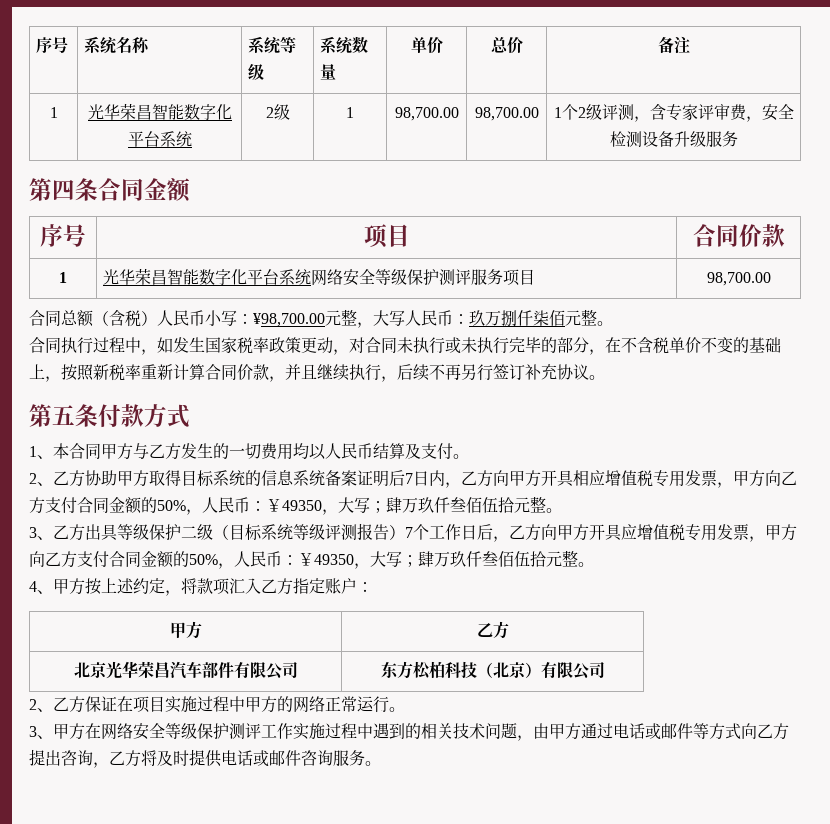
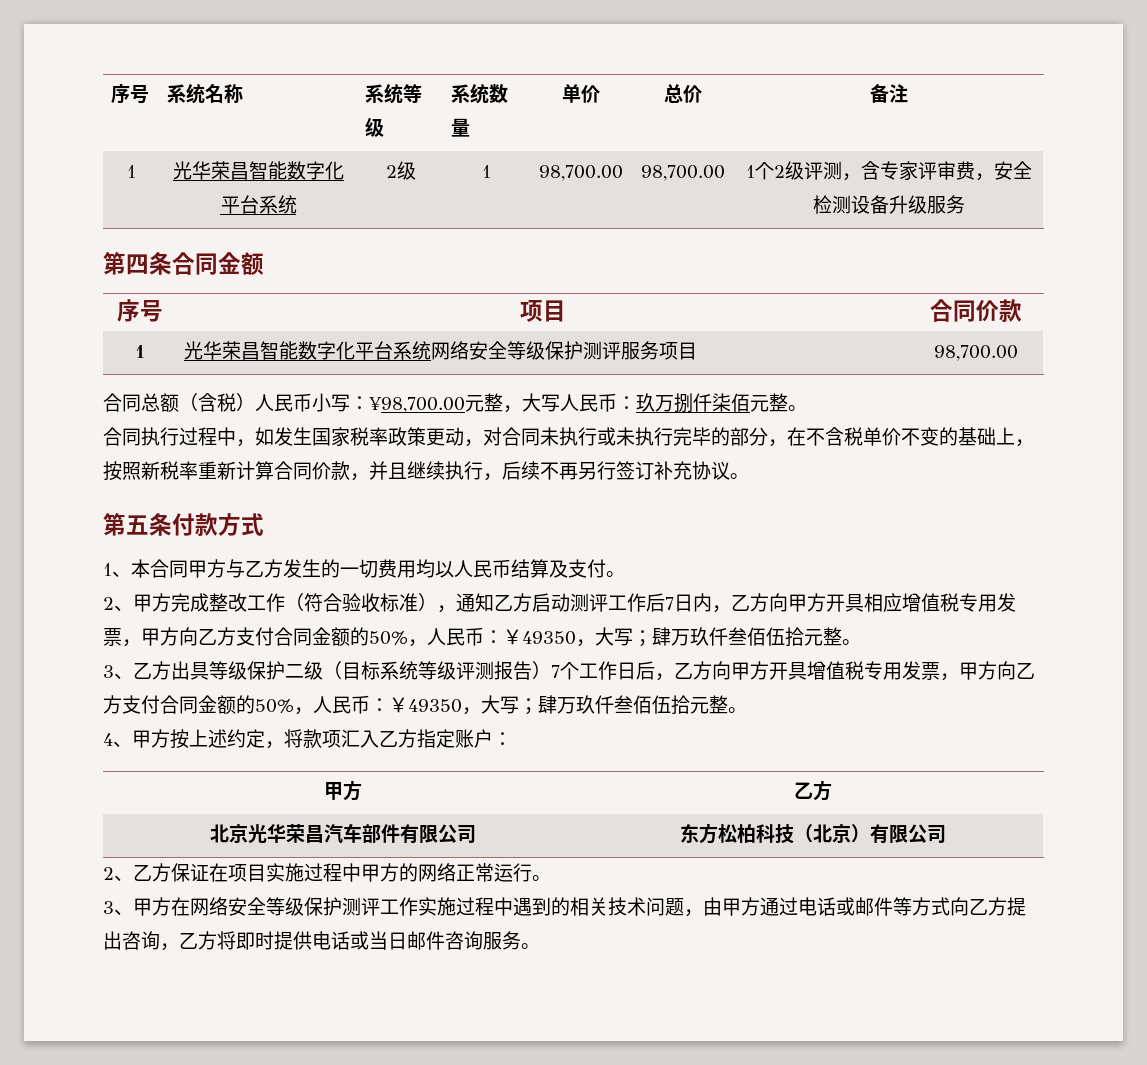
[53,470,389,487] 乙方协助甲方取得目标系统的信息系统备案证明 -> [133,593,646,613] 甲方完成整改工作（符合验收标准），通知乙方启动测评工作
[621,524,637,540] 应 -> (807, 671) none
[157,750,173,766] 及 -> [236,932,255,950] 即
(269, 758) none -> [369,931,407,950] 当日

